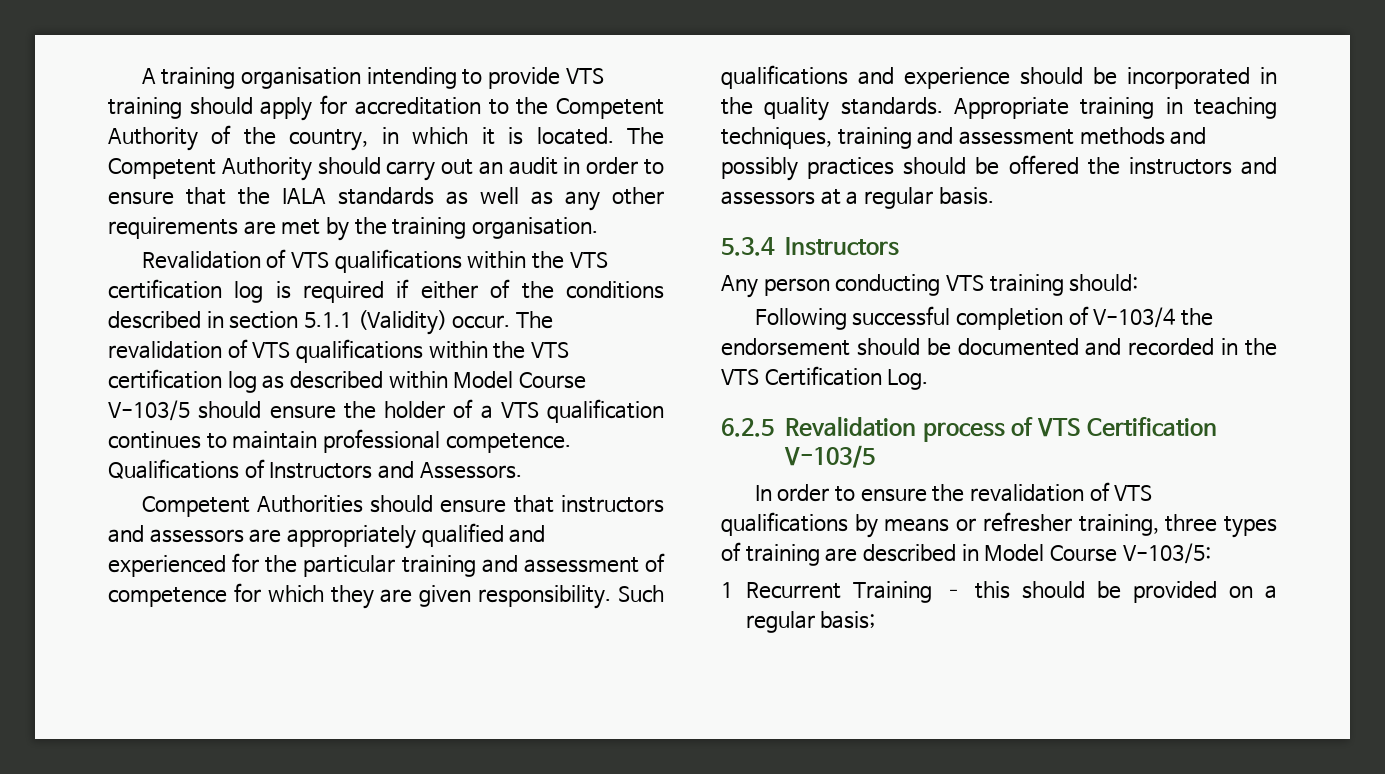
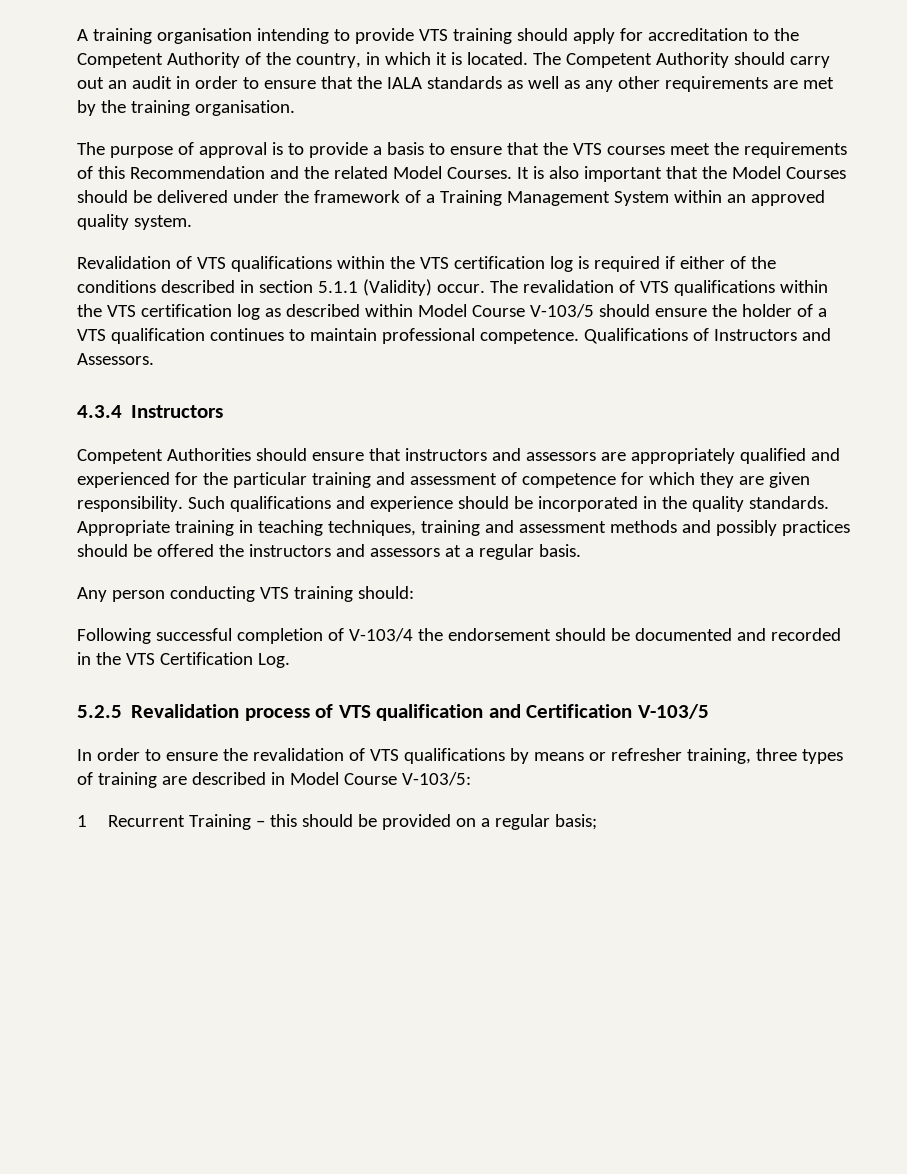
(598, 228) none -> [77,142,847,158] [77,166,846,182] [77,190,825,206] [77,214,192,230] // The purpose of approval is to provide a basis to ensure that the VTS courses meet the requirements of this Recommendation and the related Model Courses. It is also important that the Model Courses should be delivered under the framework of a Training Management System within an approved quality system.
(522, 470) none -> [77,405,224,418] // 4.3.4 Instructors
[721,237,899,256] // 5.3.4 Instructors -> (581, 550) none
[721,418,774,437] 6.2.5 -> [77,705,122,718] 5.2.5
(1081, 427) none -> [376,704,521,721] qualification and

